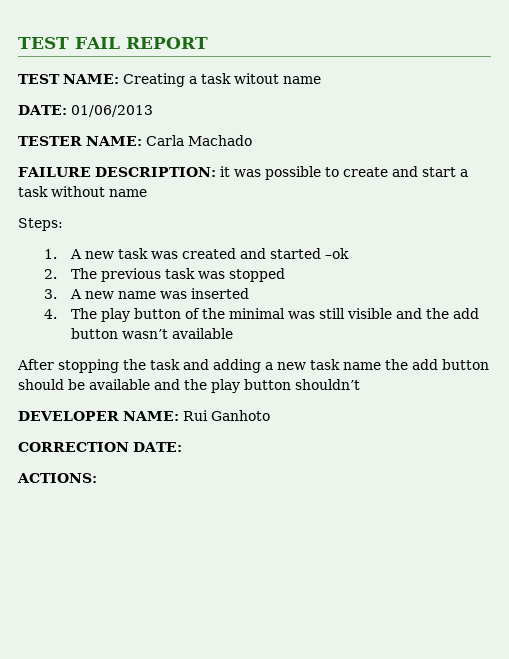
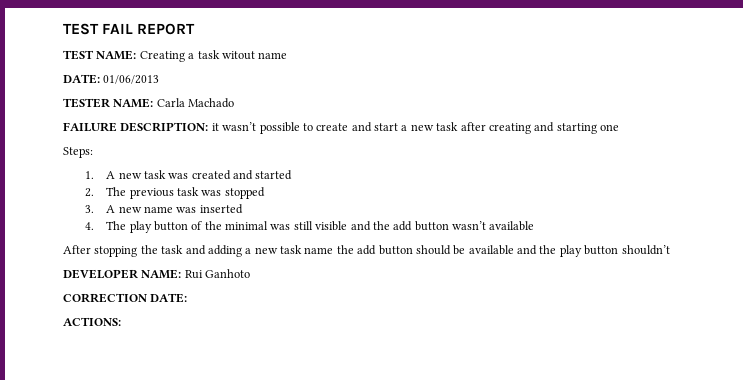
[234,169,261,177] was -> [222,122,257,131] wasn’t
[18,186,147,197] task without name -> [410,122,619,134] new task after creating and starting one
[324,248,349,259] –ok -> (293, 175) none

